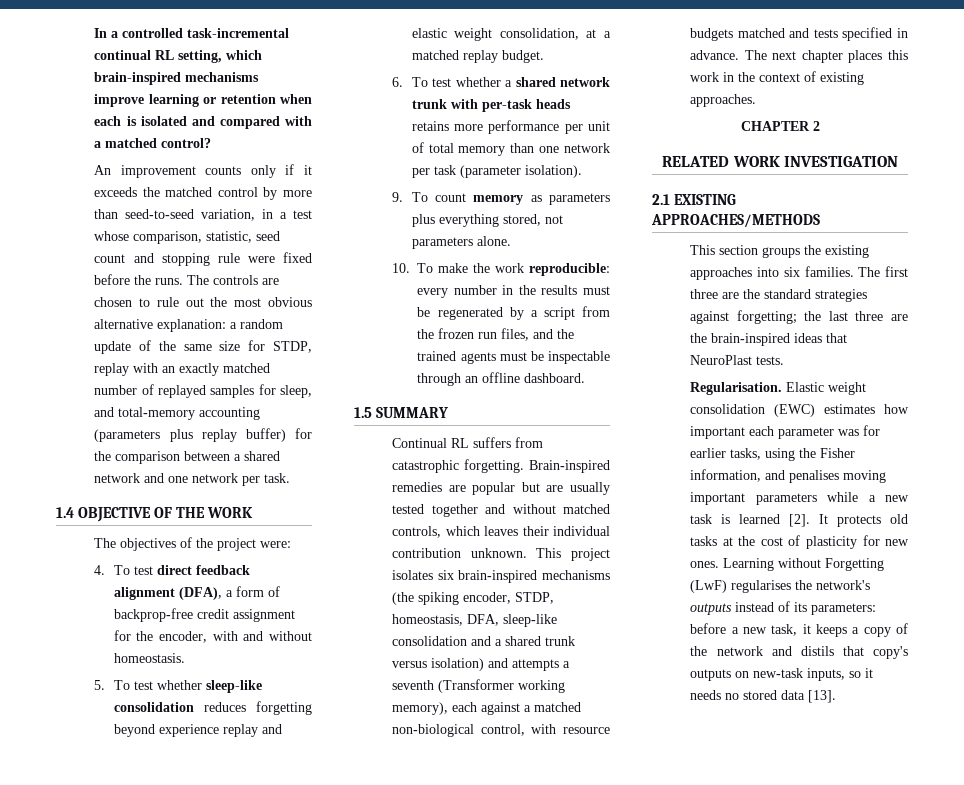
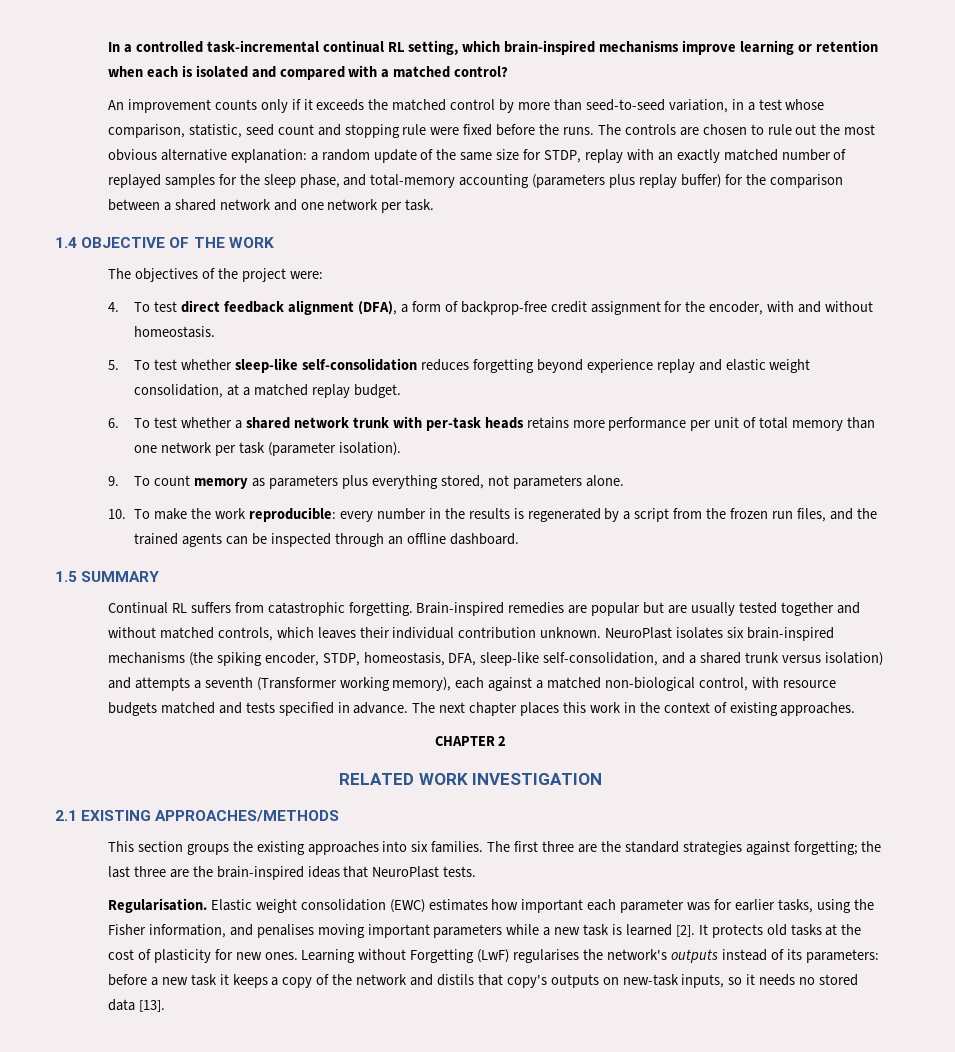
[280,385,312,398] sleep, -> [239,174,340,188] the sleep phase,
[113,702,194,712] consolidation -> [302,358,418,371] self-consolidation
[583,286,610,295] [417,307,431,317] must be -> [513,508,524,519] is
[499,351,610,364] must be inspectable -> [226,533,332,547] can be inspected
[536,548,610,561] This project -> [605,627,673,639] NeuroPlast
[392,636,468,646] consolidation -> [543,652,659,666] self-consolidation,
[771,624,798,636] task, -> [190,974,217,986] task

